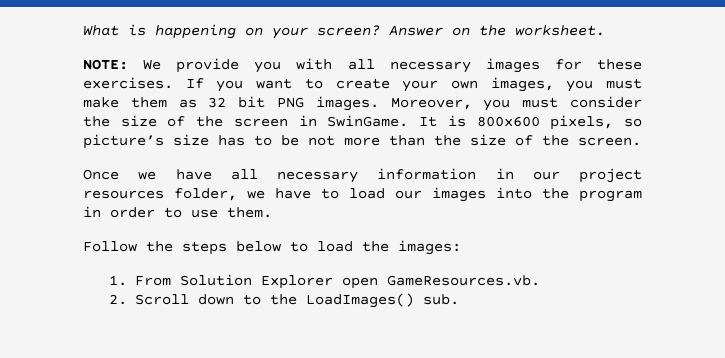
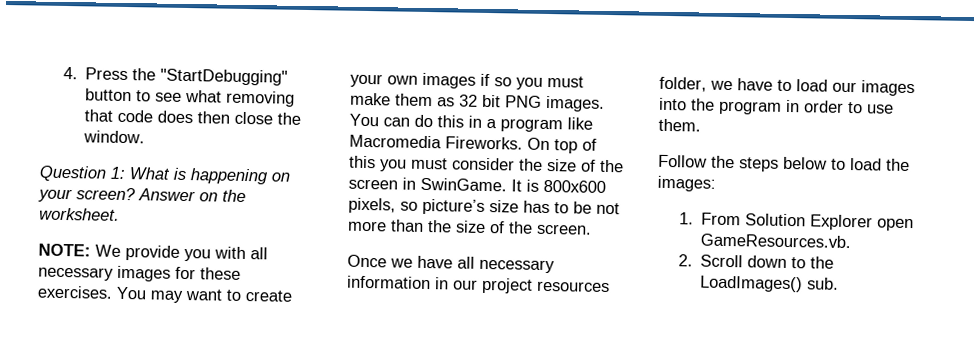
(83, 30) none -> [62,66,289,86] [85,88,296,107] [84,109,302,125] [83,130,146,144] [39,165,126,182] 4. Press the "StartDebugging" button to see what removing that code does then close the window. // Question 1:
[185,78,244,92] If you -> [116,286,183,303] You may
[490,77,554,92] images, -> [422,72,512,89] images if so
[390,97,472,110] Moreover, -> [349,113,593,133] [349,134,597,154] [349,155,376,169] You can do this in a program like Macromedia Fireworks. On top of this

